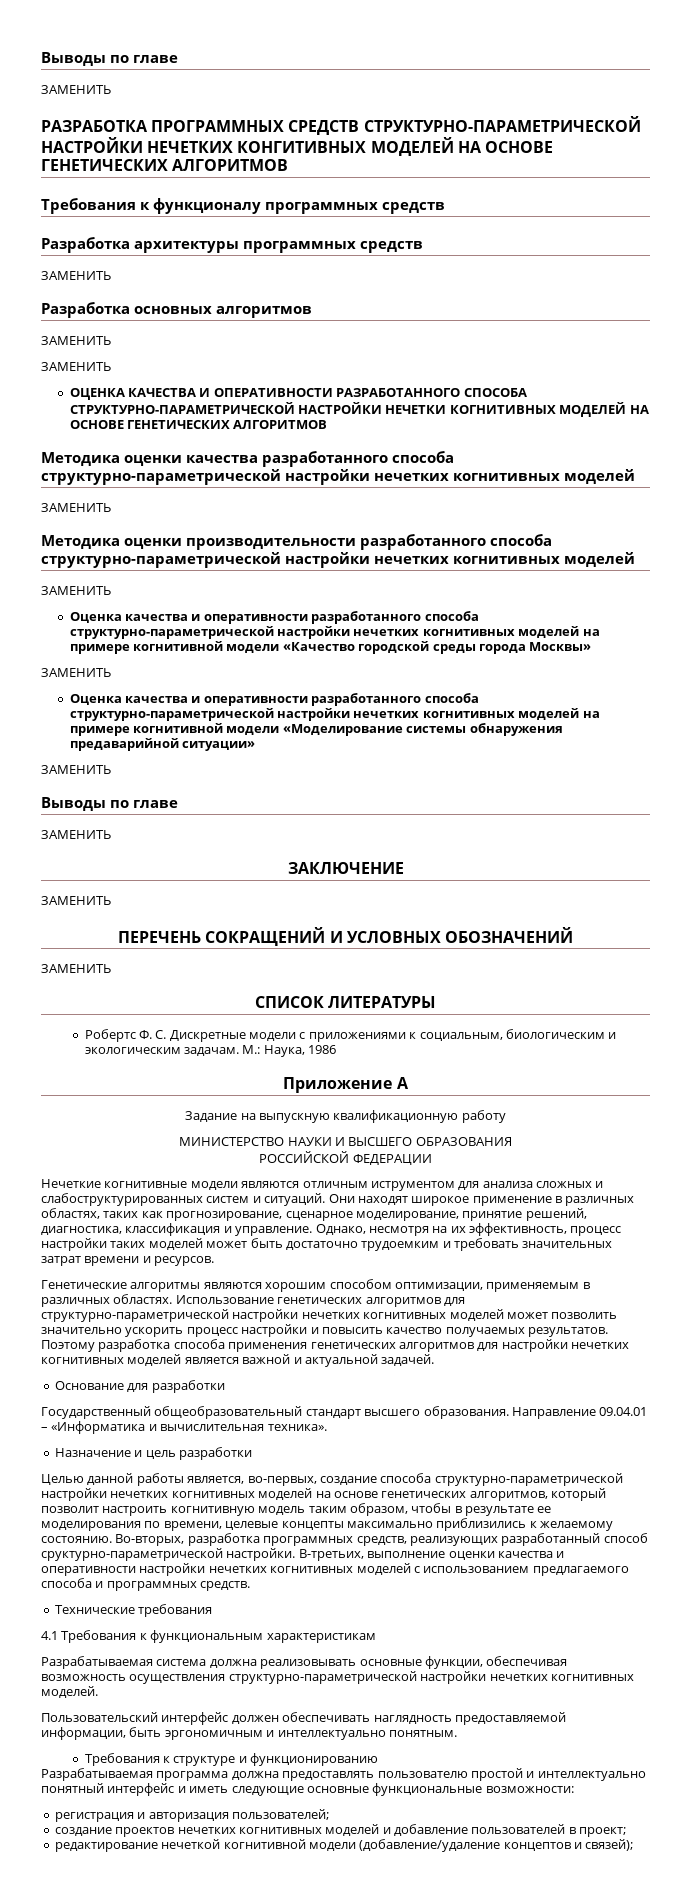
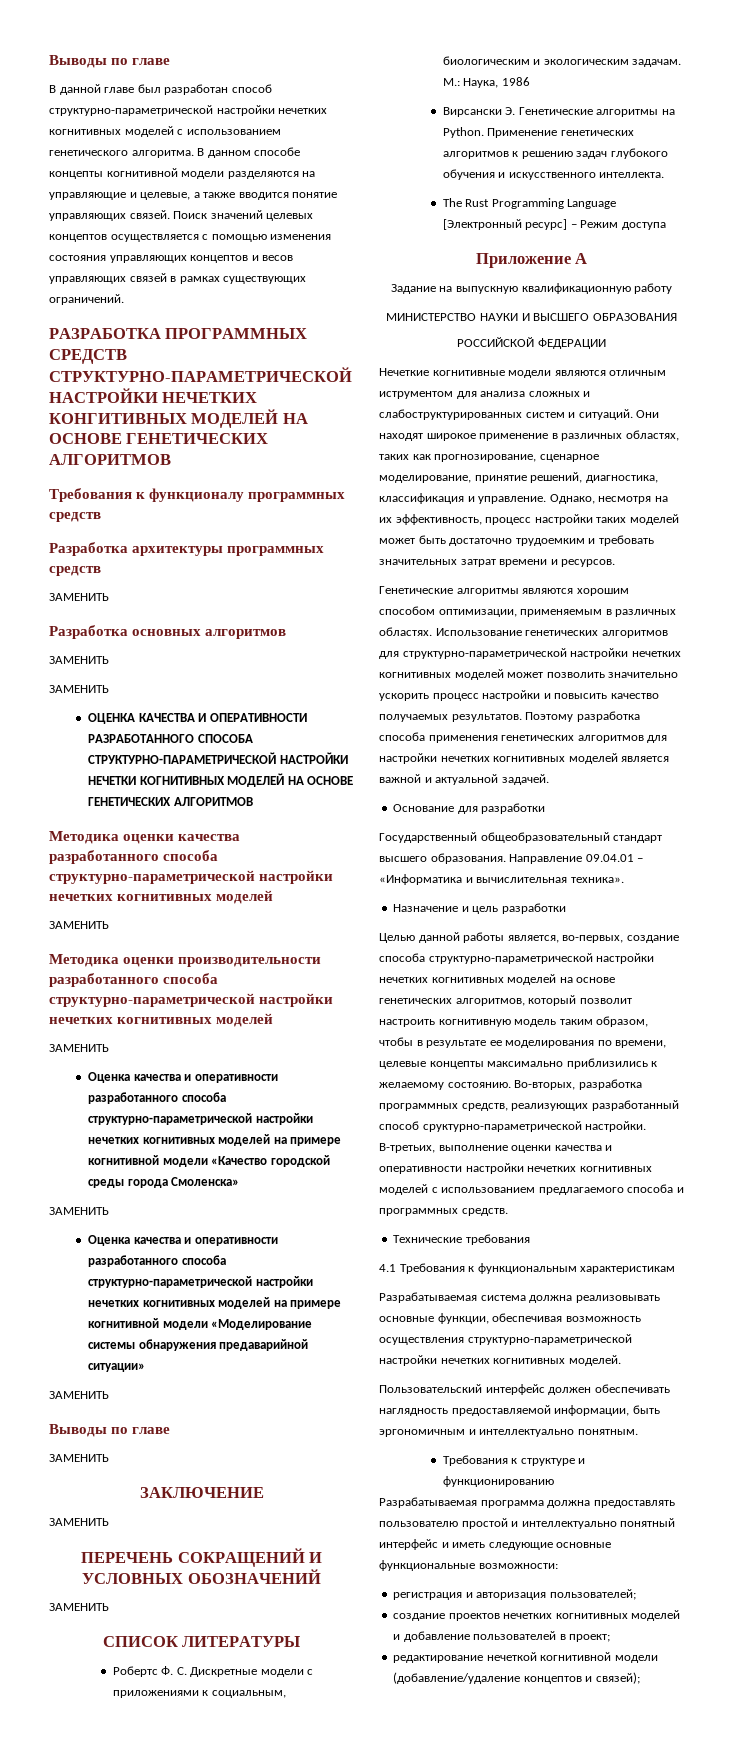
[41,52,178,66] [41,85,111,94] Выводы по главе // ЗАМЕНИТЬ -> [49,55,171,68] [49,84,272,95] [49,105,328,116] [49,126,281,137] [49,147,301,158] [49,168,316,179] [49,192,338,200] [49,210,314,221] [49,234,332,242] [49,255,294,263] [49,273,307,284] [49,294,124,305] Выводы по главе // В данной главе был разработан способ структурно-параметрической настройки нечетких когнитивных моделей с использованием генетического алгоритма. В данном способе концепты когнитивной модели разделяются на управляющие и целевые, а также вводится понятие управляющих связей. Поиск значений целевых концептов осуществляется с помощью изменения состояния управляющих концептов и весов управляющих связей в рамках существующих ограничений.
[529,642,592,651] Москвы» -> [171,1177,240,1186] Смоленска»
(337, 1049) none -> [442,107,675,117] [442,127,634,138] [442,148,668,159] [442,169,665,180] [442,198,617,209] [442,219,666,230] // Вирсански Э. Генетические алгоритмы на Python. Применение генетических алгоритмов к решению задач глубокого обучения и искусственного интеллекта. // The Rust Programming Language [Электронный ресурс] – Режим доступа

